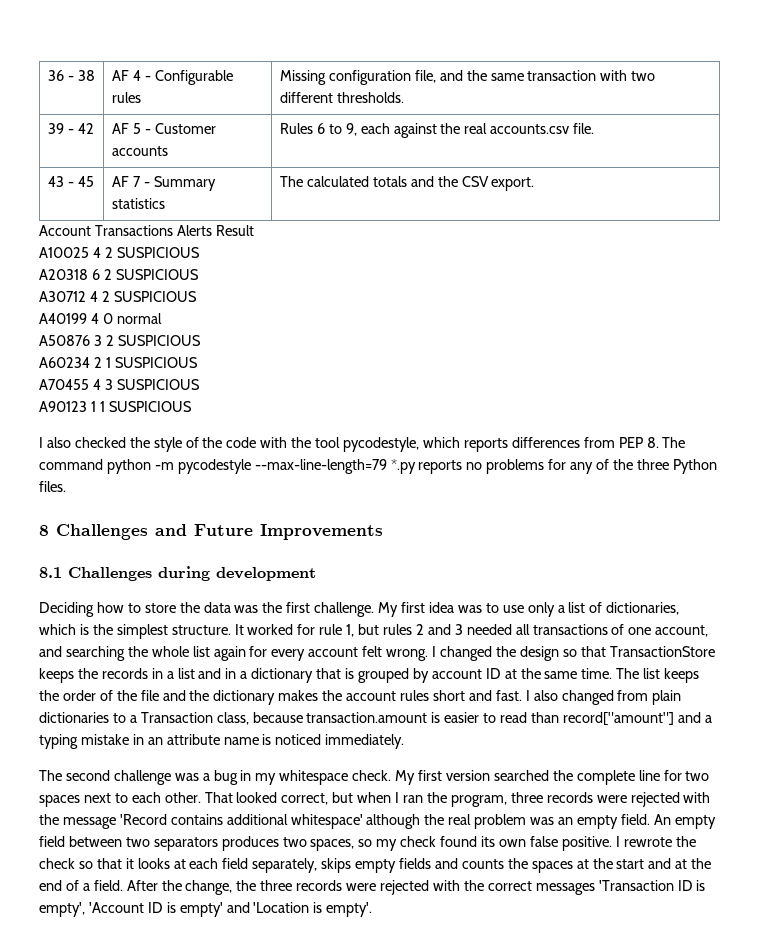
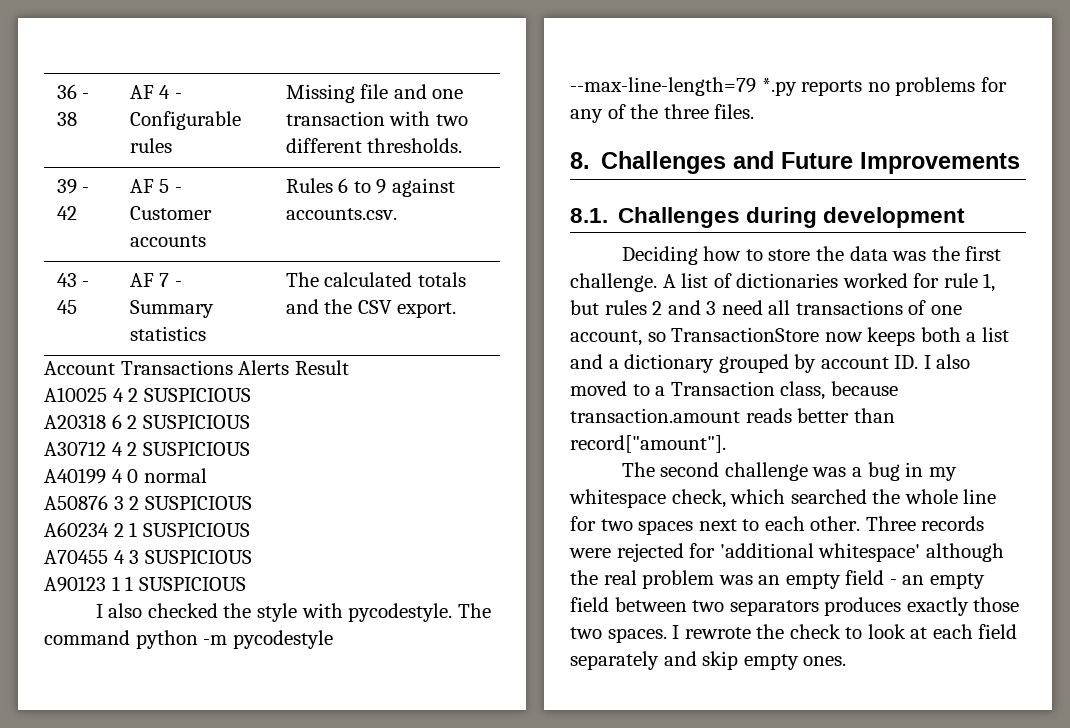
[328,70,524,85] configuration file, and the same -> [360,84,464,99] file and one
[345,123,595,138] 9, each against the real accounts.csv file. -> [376,178,456,197] [285,208,397,220] 9 against accounts.csv.
[185,437,659,452] of the code with the tool pycodestyle, which reports differences from PEP 8. -> [301,603,453,622] with pycodestyle.
[672,459,717,474] Python -> (709, 111) none
[39,525,49,536] 8 -> [570,152,590,169] 8.
[39,567,62,578] 8.1 -> [570,208,608,223] 8.1.
[378,602,680,617] [39,624,244,639] My first idea was to use only a list of dictionaries, which is the simplest structure. It -> [662,273,839,288] A list of dictionaries
[466,624,512,635] needed -> [721,300,763,315] need
[39,646,715,661] [39,668,163,683] and searching the whole list again for every account felt wrong. I changed the design so that TransactionStore keeps the records in -> [647,327,961,346] so TransactionStore now keeps both
[225,668,237,679] in -> (603, 361) none
[316,668,355,679] that is -> (715, 363) none
[485,668,700,683] [39,690,682,705] [39,712,109,723] ID at the same time. The list keeps the order of the file and the dictionary makes the account rules short and fast. I also changed from plain dictionaries -> [894,354,971,369] [570,381,627,396] ID. I also moved
[431,712,712,725] [39,734,405,749] is easier to read than record["amount"] and a typing mistake in an attribute name is noticed immediately. -> [745,408,895,423] [570,435,726,453] reads better than record["amount"].
[352,770,490,785] check. My first version -> [671,489,786,508] check, which
[576,770,635,785] complete -> [904,489,958,504] whole
[204,792,711,807] [39,814,288,829] That looked correct, but when I ran the program, three records were rejected with the message 'Record contains additional -> [865,516,985,531] [569,543,814,562] Three records were rejected for 'additional
[620,814,671,825] field. An -> [845,570,925,585] field - an
[282,836,696,851] [39,858,712,873] [39,880,706,895] [39,902,373,917] two spaces, so my check found its own false positive. I rewrote the check so that it looks at each field separately, skips empty fields and counts the spaces at the start and at the end of a field. After the change, the three records were rejected with the correct messages 'Transaction ID is empty', 'Account ID is empty' and 'Location is empty'. -> [906,597,1020,616] [570,624,1018,643] [570,651,847,670] exactly those two spaces. I rewrote the check to look at each field separately and skip empty ones.

